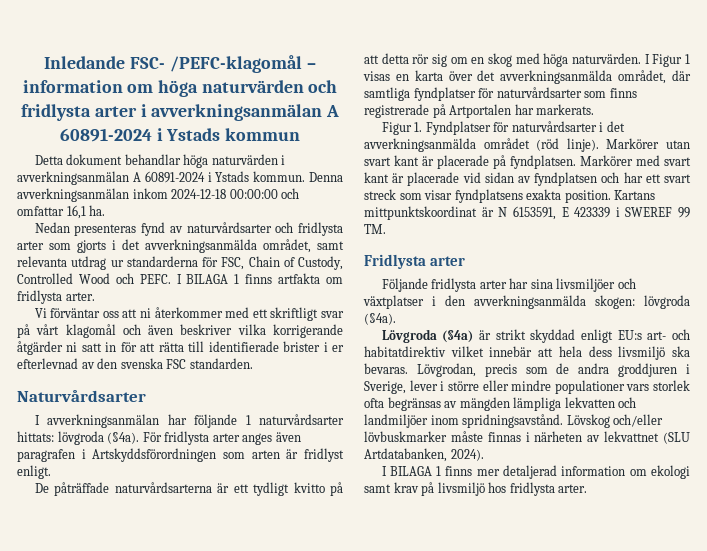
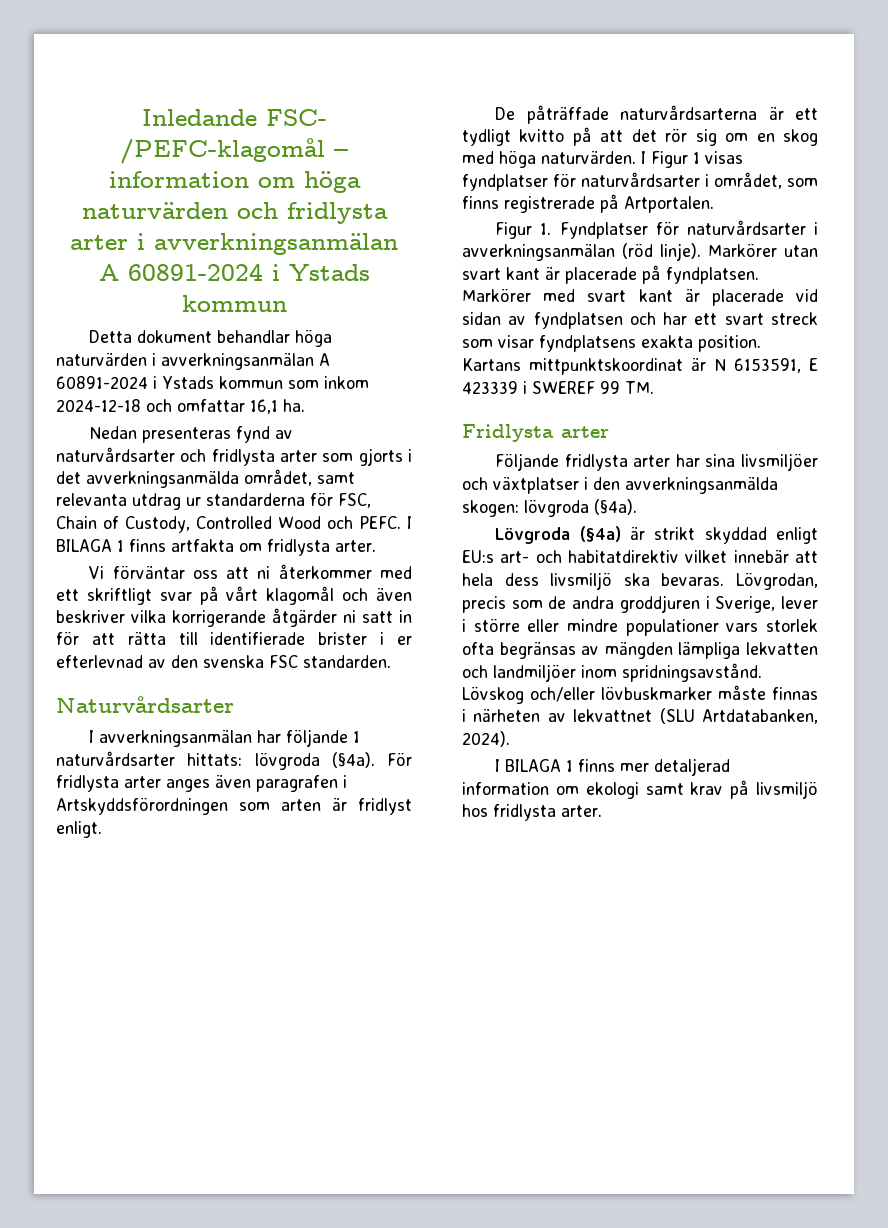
[253,171,343,182] [17,188,129,202] kommun. Denna avverkningsanmälan -> [218,376,319,389] kommun som
[229,189,278,199] 00:00:00 -> (141, 405) none
[381,53,409,64] detta -> [631,129,657,142] det
[395,70,691,84] [364,87,410,101] en karta över det avverkningsanmälda området, där samtliga -> (743, 157) none
(582, 92) none -> [705,172,782,189] i området,
[449,104,595,118] Artportalen har markerats. -> [624,196,714,213] Artportalen.
[606,121,625,132] [364,138,530,152] det avverkningsanmälda området -> [462,244,615,261] avverkningsanmälan

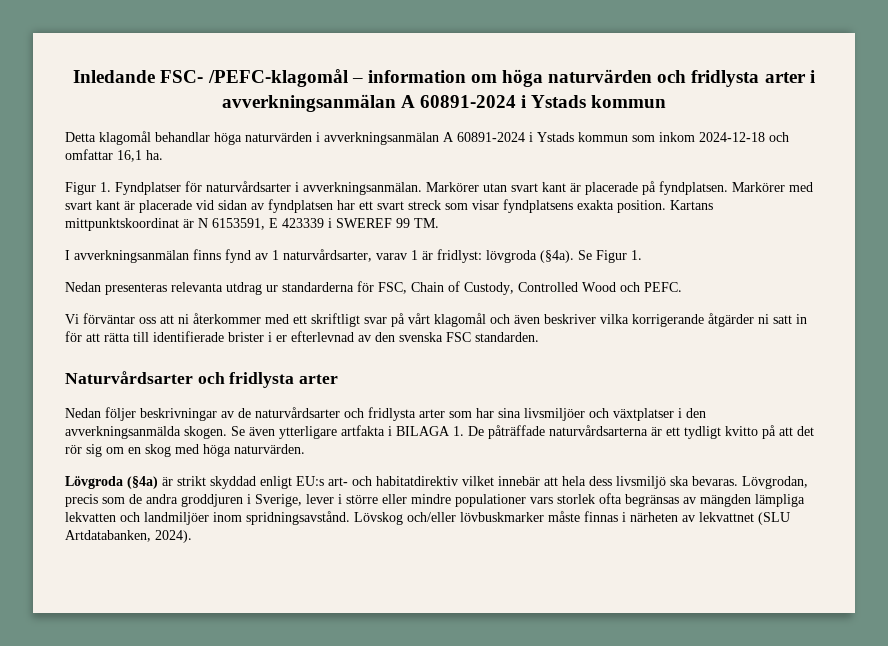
[137,330,213,343] dokument -> [99,131,151,145] klagomål
[89,426,294,443] [56,447,412,466] [56,469,355,488] Nedan presenteras fynd av naturvårdsarter och fridlysta arter som gjorts i det avverkningsanmälda området, samt -> [65,181,813,195] [65,199,713,213] [65,218,439,231] [65,249,642,263] [65,282,167,295] Figur 1. Fyndplatser för naturvårdsarter i avverkningsanmälan. Markörer utan svart kant är placerade på fyndplatsen. Markörer med svart kant är placerade vid sidan av fyndplatsen har ett svart streck som visar fyndplatsens exakta position. Kartans mittpunktskoordinat är N 6153591, E 423339 i SWEREF 99 TM. // I avverkningsanmälan finns fynd av 1 naturvårdsarter, varav 1 är fridlyst: lövgroda (§4a). Se Figur 1. // Nedan presenteras
[407,516,412,529] [56,539,376,556] I BILAGA 1 finns artfakta om fridlysta arter. -> (682, 287) none
[89,729,361,747] [56,751,412,770] [56,775,347,792] [56,797,412,815] [56,821,102,838] // I avverkningsanmälan har följande 1 naturvårdsarter hittats: lövgroda (§4a). För fridlysta arter anges även paragrafen i Artskyddsförordningen som arten är fridlyst enligt. // -> [197,372,339,388] [65,407,706,421] [65,425,464,439] och fridlysta arter // Nedan följer beskrivningar av de naturvårdsarter och fridlysta arter som har sina livsmiljöer och växtplatser i den avverkningsanmälda skogen. Se även ytterligare artfakta i BILAGA 1.
[641,151,743,168] [462,172,818,191] [462,194,714,213] [495,220,818,239] [462,243,818,261] [462,265,759,284] [462,288,818,306] [462,312,818,329] [462,335,761,352] [462,358,818,375] [462,381,654,394] [462,424,609,442] [495,453,818,471] [462,477,778,494] [462,499,637,517] I Figur 1 visas fyndplatser för naturvårdsarter i området, som finns registrerade på Artportalen. // Figur 1. Fyndplatser för naturvårdsarter i avverkningsanmälan (röd linje). Markörer utan svart kant är placerade på fyndplatsen. Markörer med svart kant är placerade vid sidan av fyndplatsen och har ett svart streck som visar fyndplatsens exakta position. Kartans mittpunktskoordinat är N 6153591, E 423339 i SWEREF 99 TM. // Fridlysta arter // Följande fridlysta arter har sina livsmiljöer och växtplatser i den avverkningsanmälda skogen: lövgroda (§4a). -> (305, 449) none
[495,758,731,776] [462,780,818,799] [462,804,602,821] // I BILAGA 1 finns mer detaljerad information om ekologi samt krav på livsmiljö hos fridlysta arter. -> (192, 536) none

